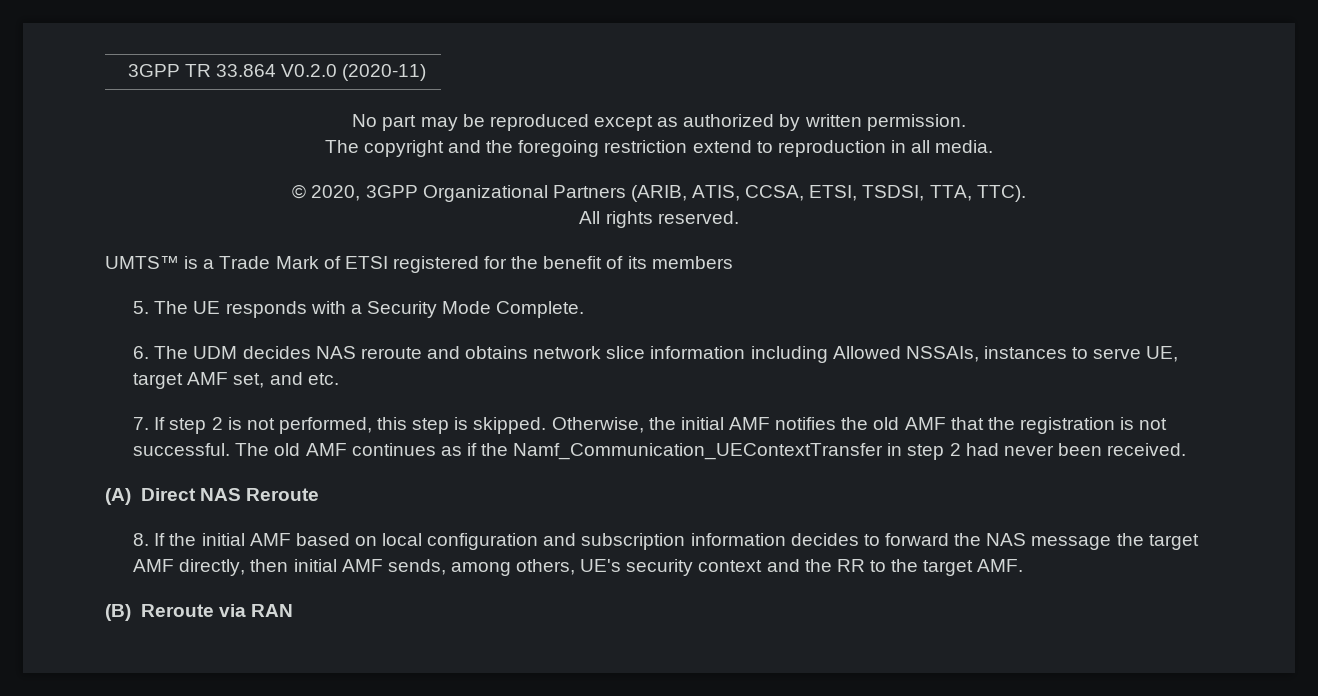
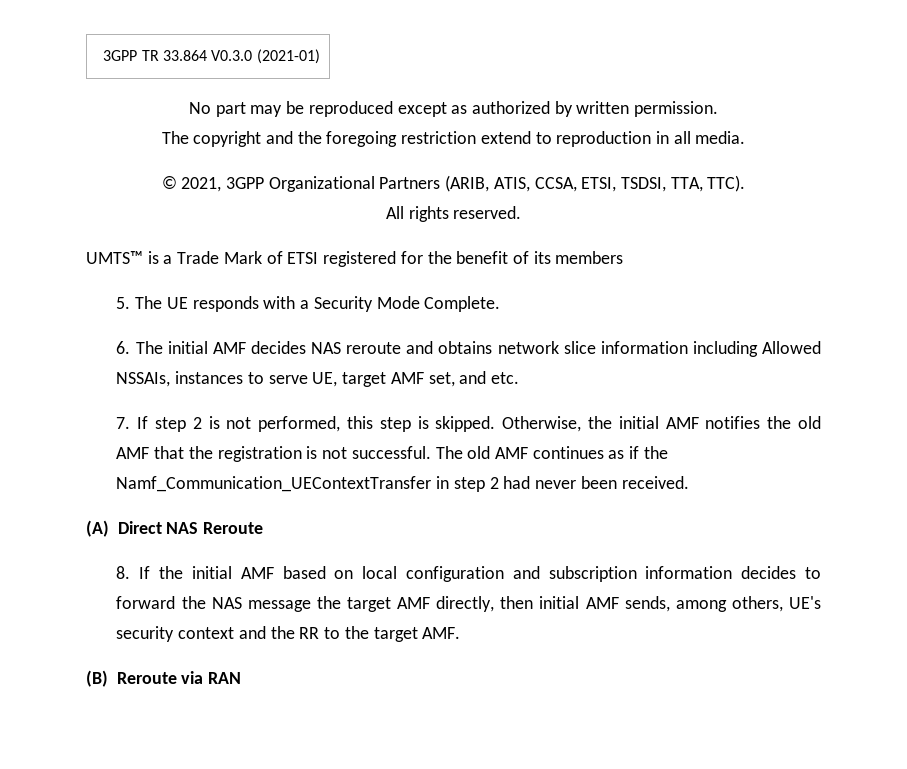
[281,64,427,81] V0.2.0 (2020-11) -> [211,49,320,64] V0.3.0 (2021-01)
[311,185,361,201] 2020, -> [181,177,222,192] 2021,
[193,346,238,359] UDM -> [167,341,246,354] initial AMF

